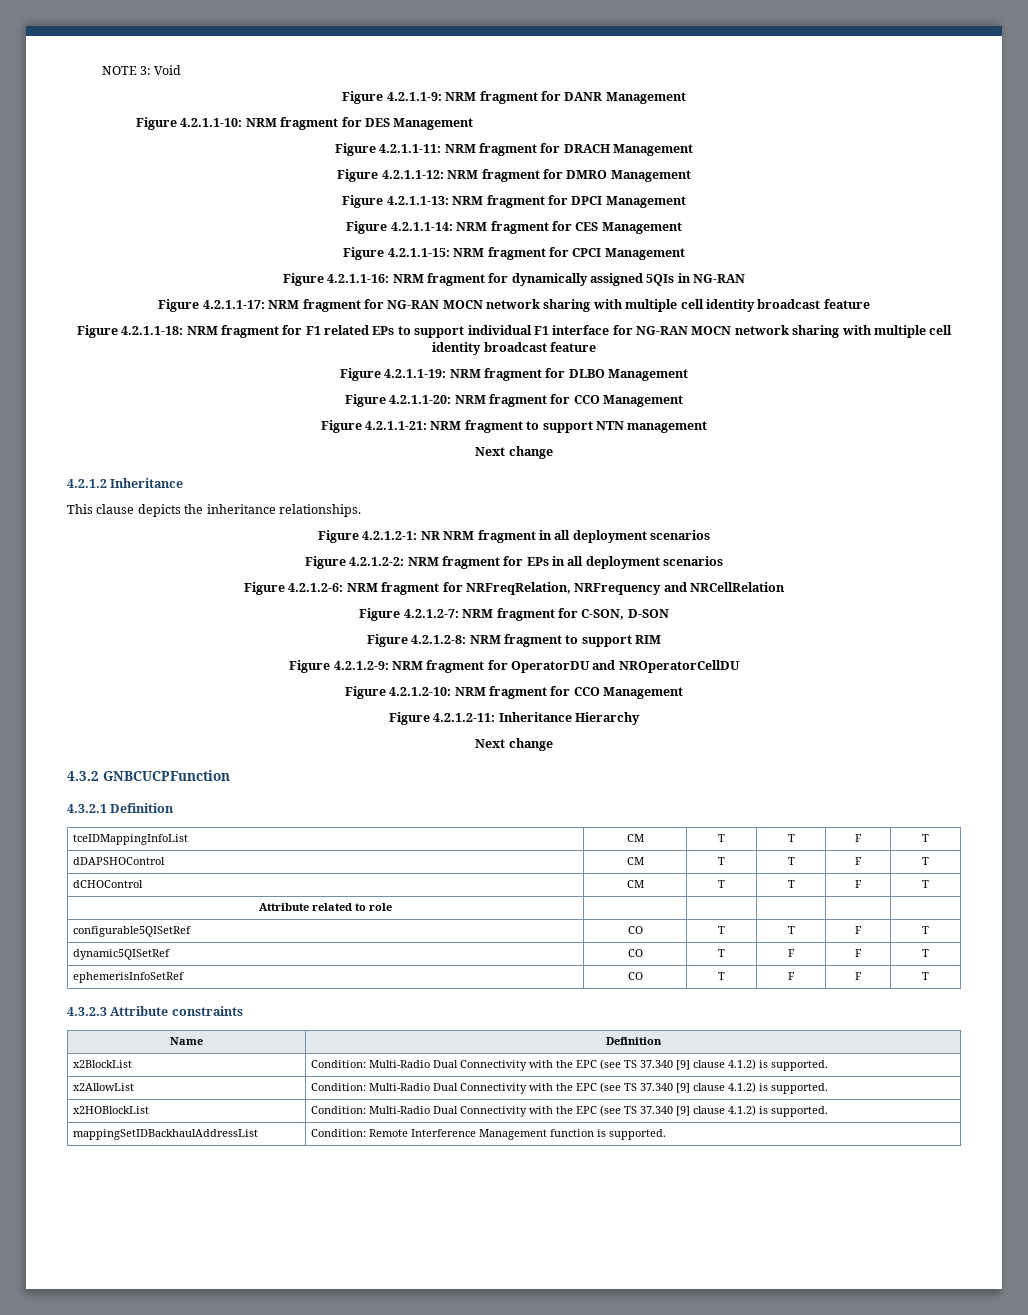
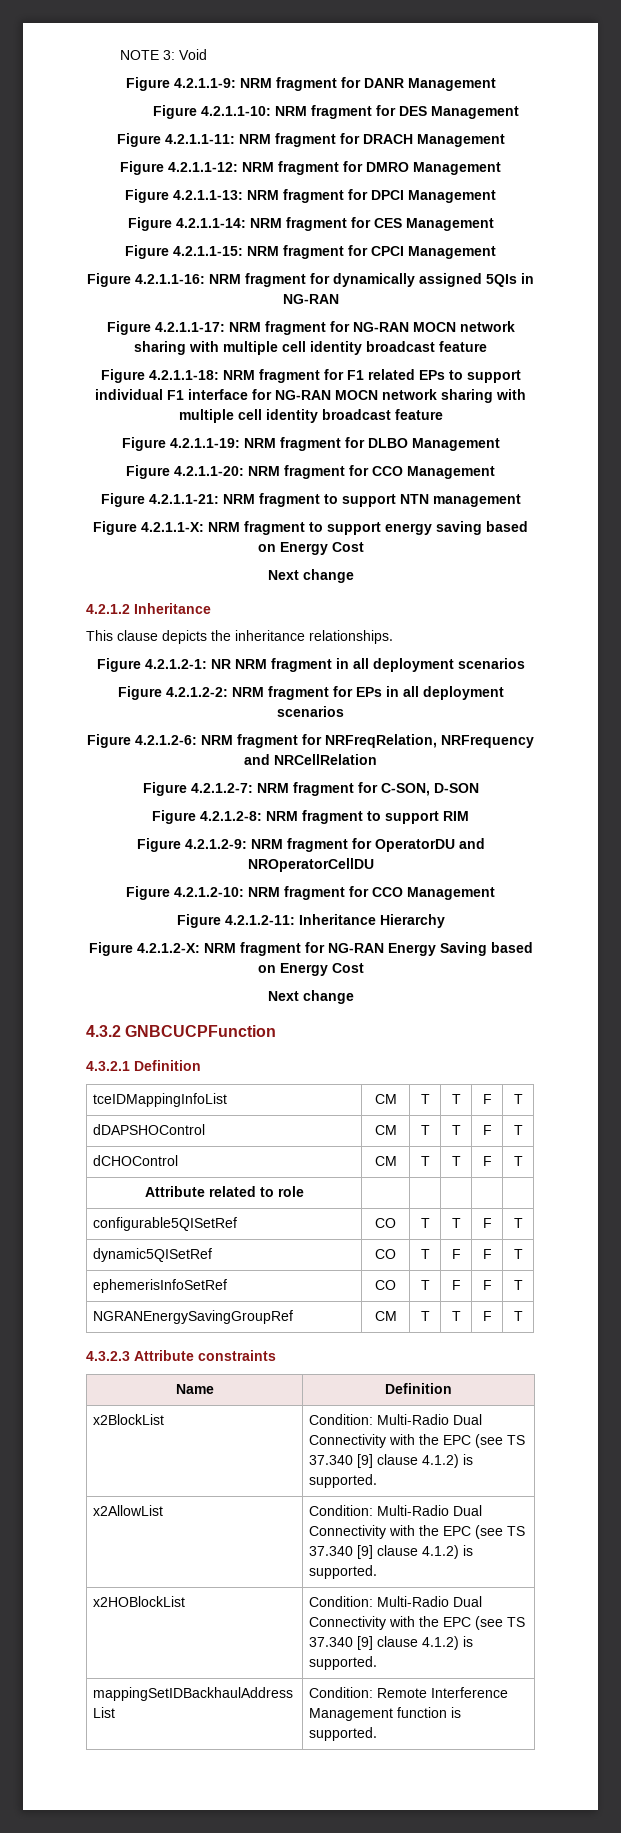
(708, 427) none -> [93,521,528,535] [257,542,364,555] // Figure 4.2.1.1-X: NRM fragment to support energy saving based on Energy Cost
(641, 718) none -> [88,942,533,956] [257,963,364,976] // Figure 4.2.1.2-X: NRM fragment for NG-RAN Energy Saving based on Energy Cost
(929, 976) none -> [93,1310,294,1324] [374,1311,397,1321] [420,1311,430,1321] [451,1311,461,1321] [482,1311,492,1321] [513,1311,523,1321] // NGRANEnergySavingGroupRef | CM | T | T | F | T

